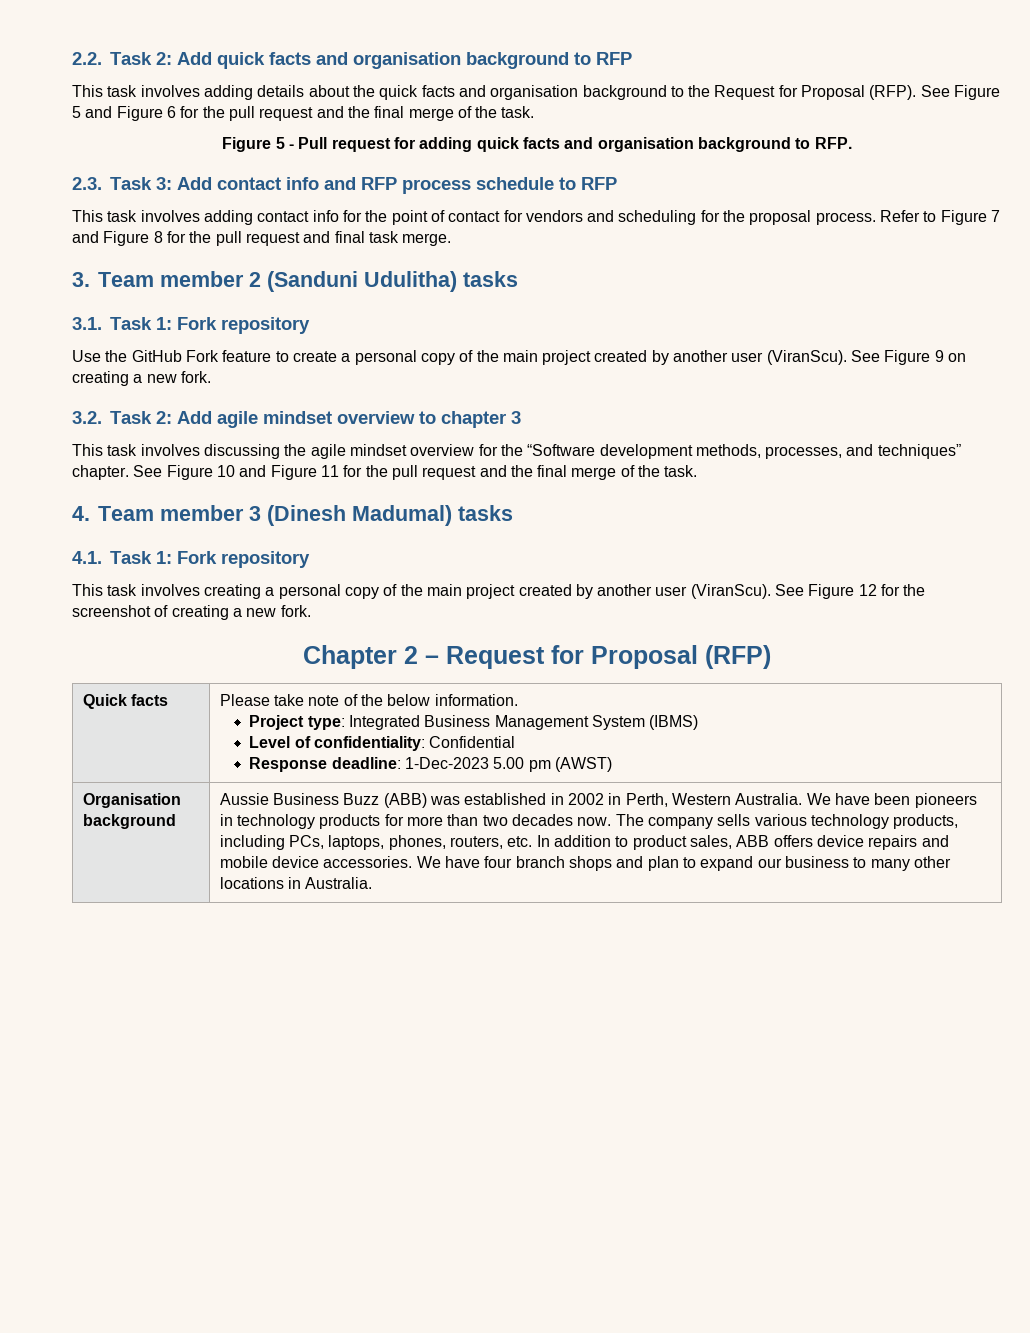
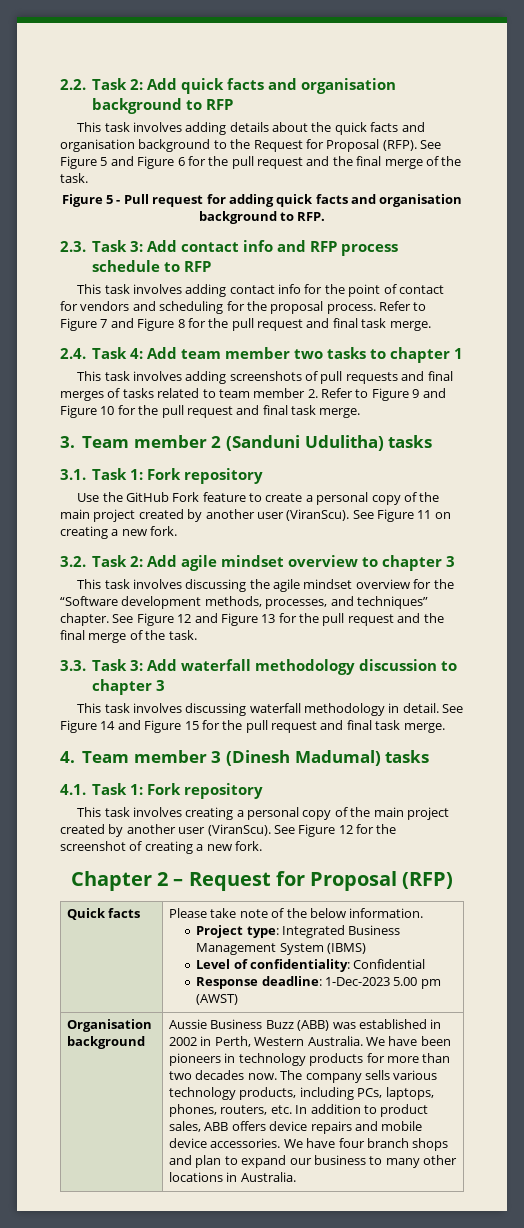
(452, 239) none -> [60,347,464,363] [77,371,453,384] [60,388,446,401] [60,405,361,418] // 2.4. Task 4: Add team member two tasks to chapter 1 // This task involves adding screenshots of pull requests and final merges of tasks related to team member 2. Refer to Figure 9 and Figure 10 for the pull request and final task merge.
[934,350,944,362] 9 -> [417,510,432,519] 11
[216,465,339,480] 10 and Figure 11 -> [177,613,276,626] 12 and Figure 13
(698, 471) none -> [60,659,458,675] [92,679,166,695] [77,703,464,716] [60,720,445,733] // 3.3. Task 3: Add waterfall methodology discussion to chapter 3 // This task involves discussing waterfall methodology in detail. See Figure 14 and Figure 15 for the pull request and final task merge.

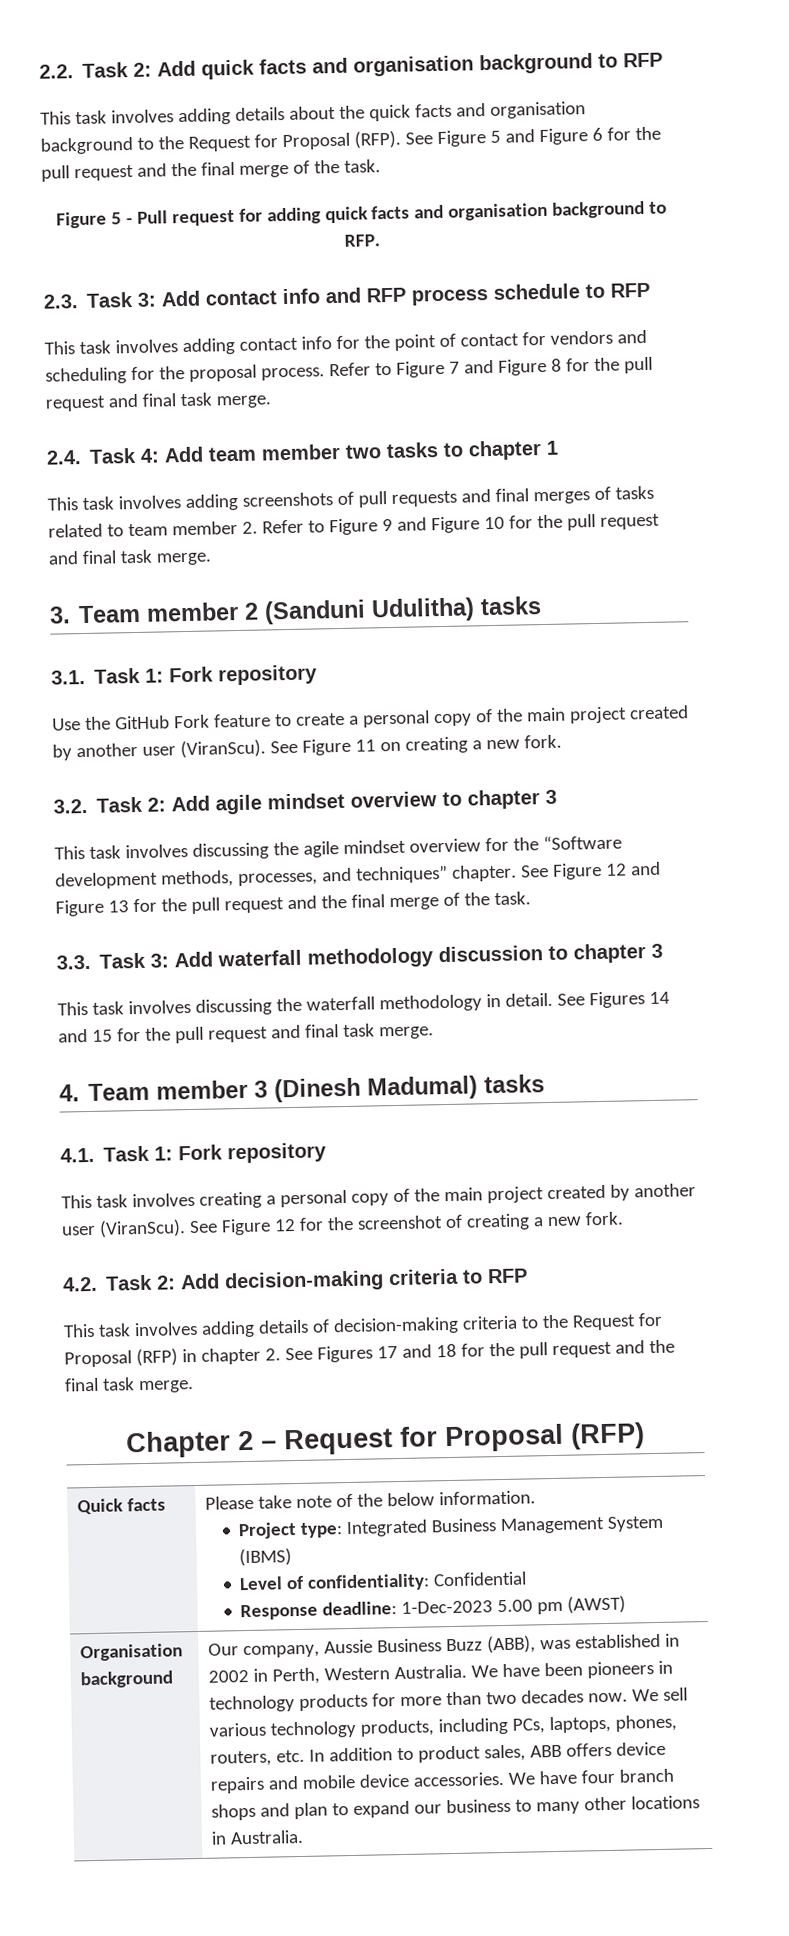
(247, 709) none -> [275,997,302,1012] the
[60,720,97,733] Figure -> [588,991,645,1009] Figures
[144,720,182,733] Figure -> (88, 1036) none
(262, 846) none -> [62,1268,529,1293] [63,1312,663,1338] [64,1339,675,1368] [64,1377,194,1394] // 4.2. Task 2: Add decision-making criteria to RFP // This task involves adding details of decision-making criteria to the Request for Proposal (RFP) in chapter 2. See Figures 17 and 18 for the pull request and the final task merge.
(146, 1042) none -> [207,1643,320,1659] Our company,
[297,1020,330,1031] (ABB) -> [486,1635,536,1654] (ABB),
[280,1070,390,1083] The company sells -> [631,1687,688,1702] We sell

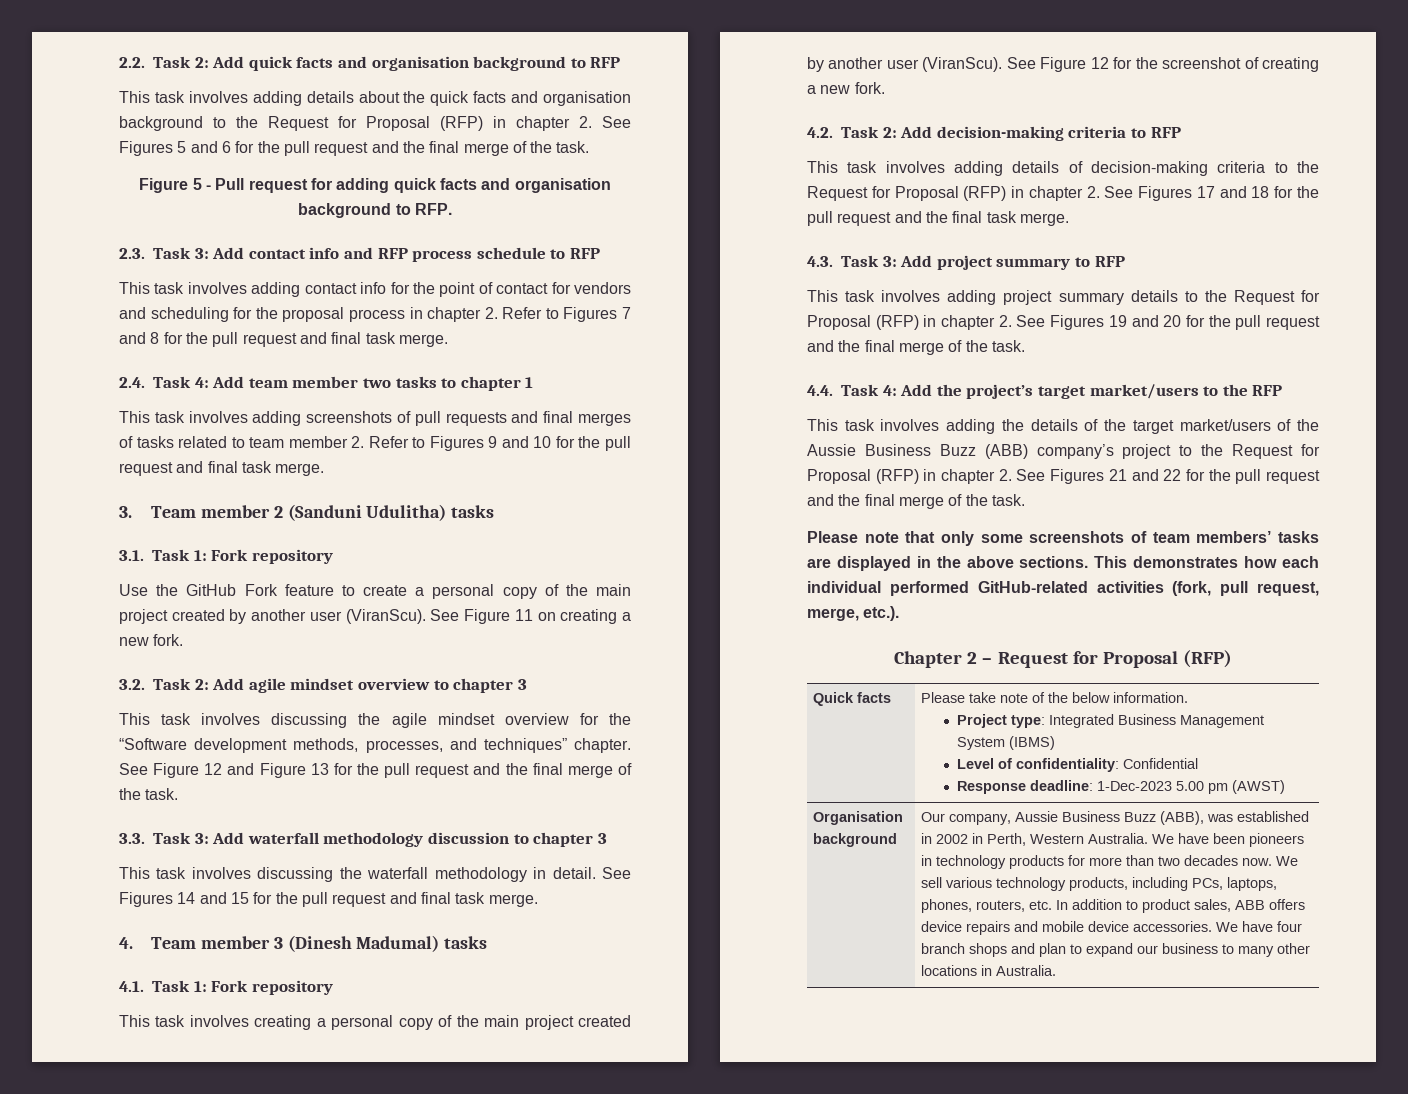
[353,130,486,149] (RFP). See Figure -> [440,116,631,131] [119,141,173,156] (RFP) in chapter 2. See Figures
[538,128,588,146] Figure -> (218, 147) none
[260,360,445,381] process. Refer to Figure -> [348,307,618,322] process in chapter 2. Refer to Figures
[497,358,547,376] Figure -> (146, 338) none
[328,518,378,536] Figure -> [429,436,484,451] Figures
[430,516,480,534] Figure -> (529, 442) none
(194, 1387) none -> [807,255,1125,270] [807,290,1320,305] [807,315,1320,330] [807,340,1025,355] [807,384,1283,399] [807,419,1319,434] [807,444,1320,459] [807,469,1320,484] [807,494,1025,509] [807,531,1319,546] [807,556,1319,571] [807,581,1319,596] [807,606,900,621] // 4.3. Task 3: Add project summary to RFP // This task involves adding project summary details to the Request for Proposal (RFP) in chapter 2. See Figures 19 and 20 for the pull request and the final merge of the task. // 4.4. Task 4: Add the project’s target market/users to the RFP // This task involves adding the details of the target market/users of the Aussie Business Buzz (ABB) company’s project to the Request for Proposal (RFP) in chapter 2. See Figures 21 and 22 for the pull request and the final merge of the task. // Please note that only some screenshots of team members’ tasks are displayed in the above sections. This demonstrates how each individual performed GitHub-related activities (fork, pull request, merge, etc.).

